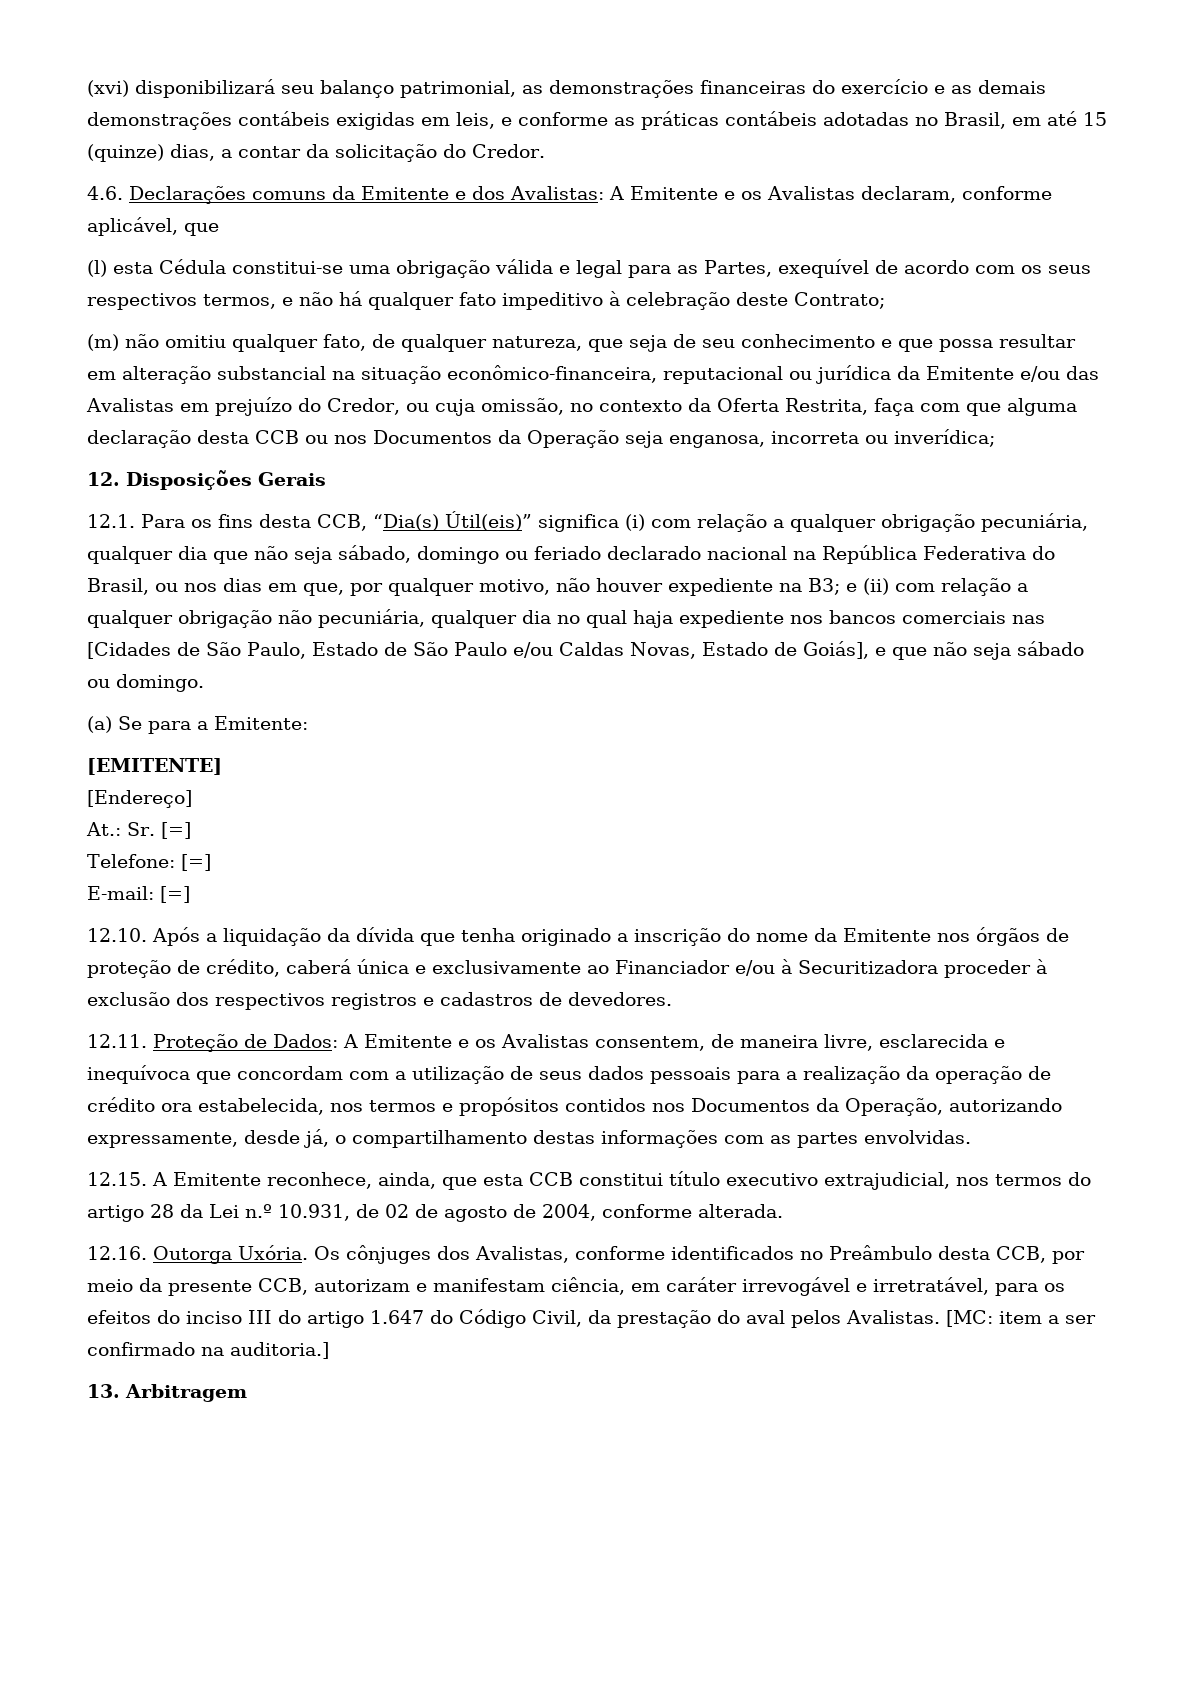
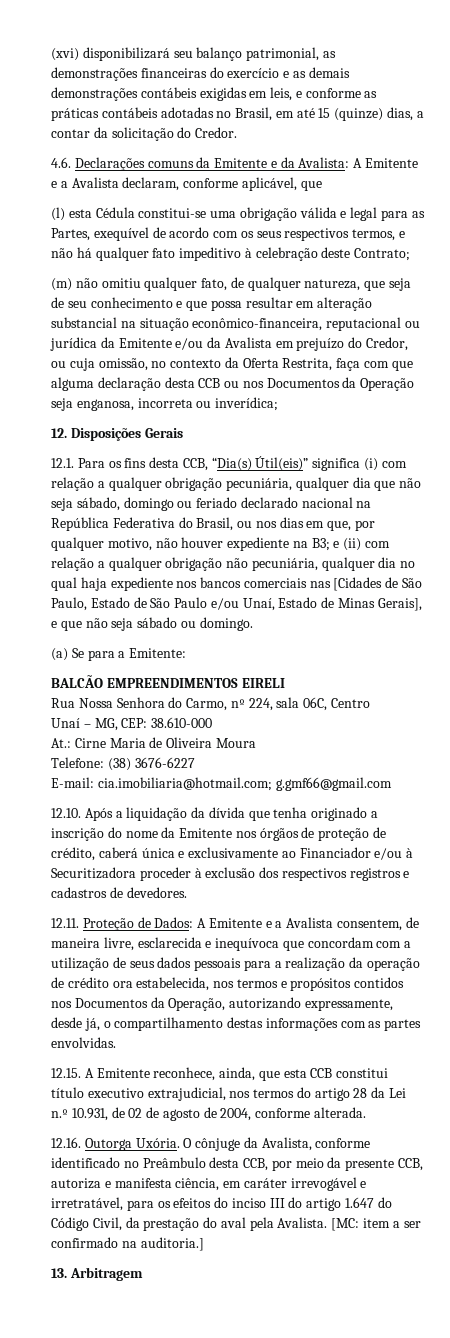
[472,186,855,200] dos Avalistas: A Emitente e os Avalistas -> [280,157,419,168] [51,177,119,188] da Avalista: A Emitente e a Avalista
[1066,366,1099,380] [86,398,174,412] das Avalistas -> [207,337,272,348] da Avalista
[558,641,869,659] Caldas Novas, Estado de Goiás], -> [242,597,422,611] Unaí, Estado de Minas Gerais],
[87,758,222,775] [87,790,192,808] [86,822,191,839] [EMITENTE] // [Endereço] // At.: Sr. [=] -> [51,675,285,688] [51,697,371,711] [51,717,213,731] [51,737,256,748] BALCÃO EMPREENDIMENTOS EIRELI // Rua Nossa Senhora do Carmo, nº 224, sala 06C, Centro // Unaí – MG, CEP: 38.610-000 // At.: Cirne Maria de Oliveira Moura
[180,854,211,871] [=] -> [107,757,195,771] (38) 3676-6227
[160,886,190,903] [=] -> [97,777,392,791] cia.imobiliaria@hotmail.com; g.gmf66@gmail.com
[475,1034,589,1048] os Avalistas -> [275,917,334,928] a Avalista
[314,1245,794,1264] Os cônjuges dos Avalistas, conforme identificados -> [183,1137,371,1151] [51,1157,120,1168] O cônjuge da Avalista, conforme identificado
[314,1278,545,1292] autorizam e manifestam -> [51,1178,172,1189] autoriza e manifesta
[791,1310,940,1328] pelos Avalistas. -> [249,1217,328,1231] pela Avalista.

